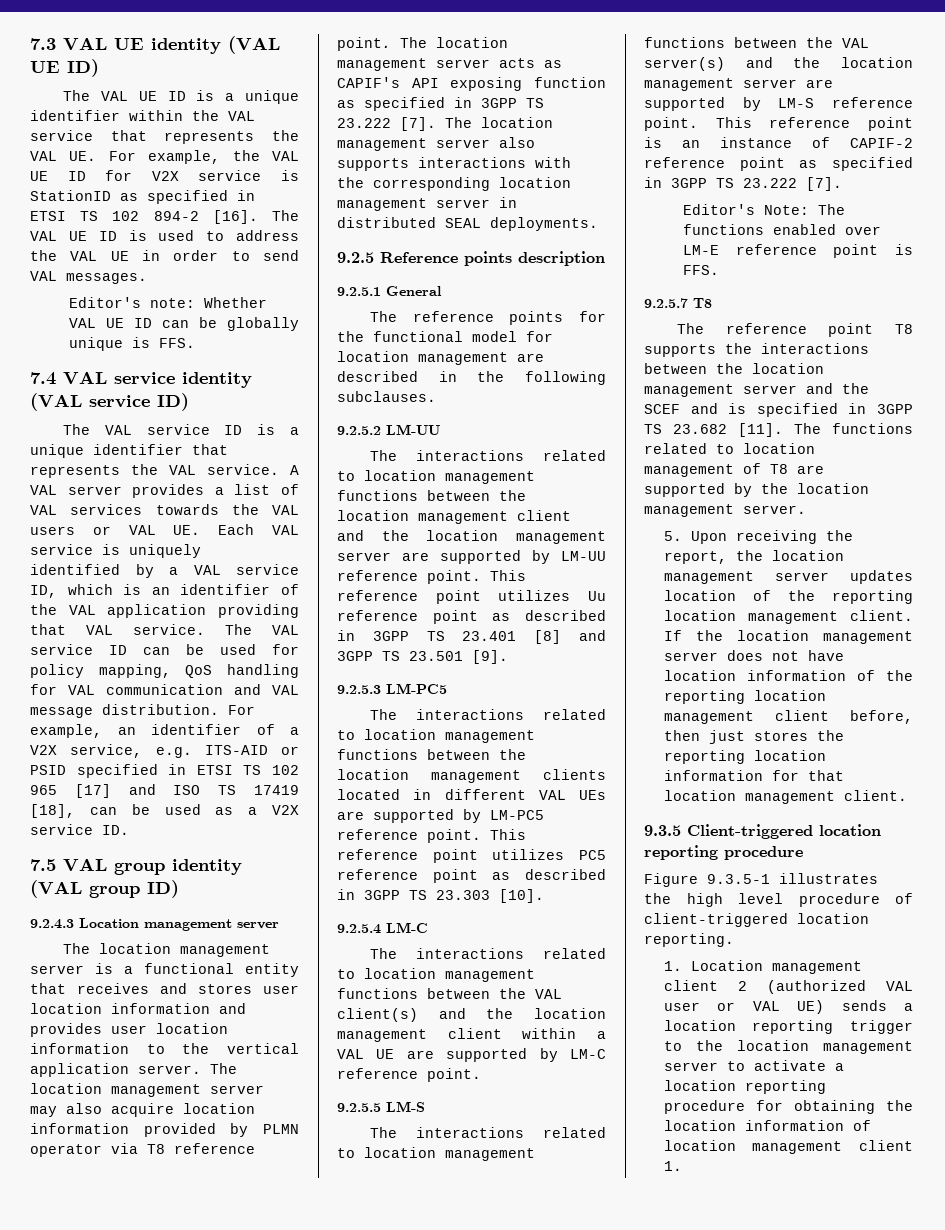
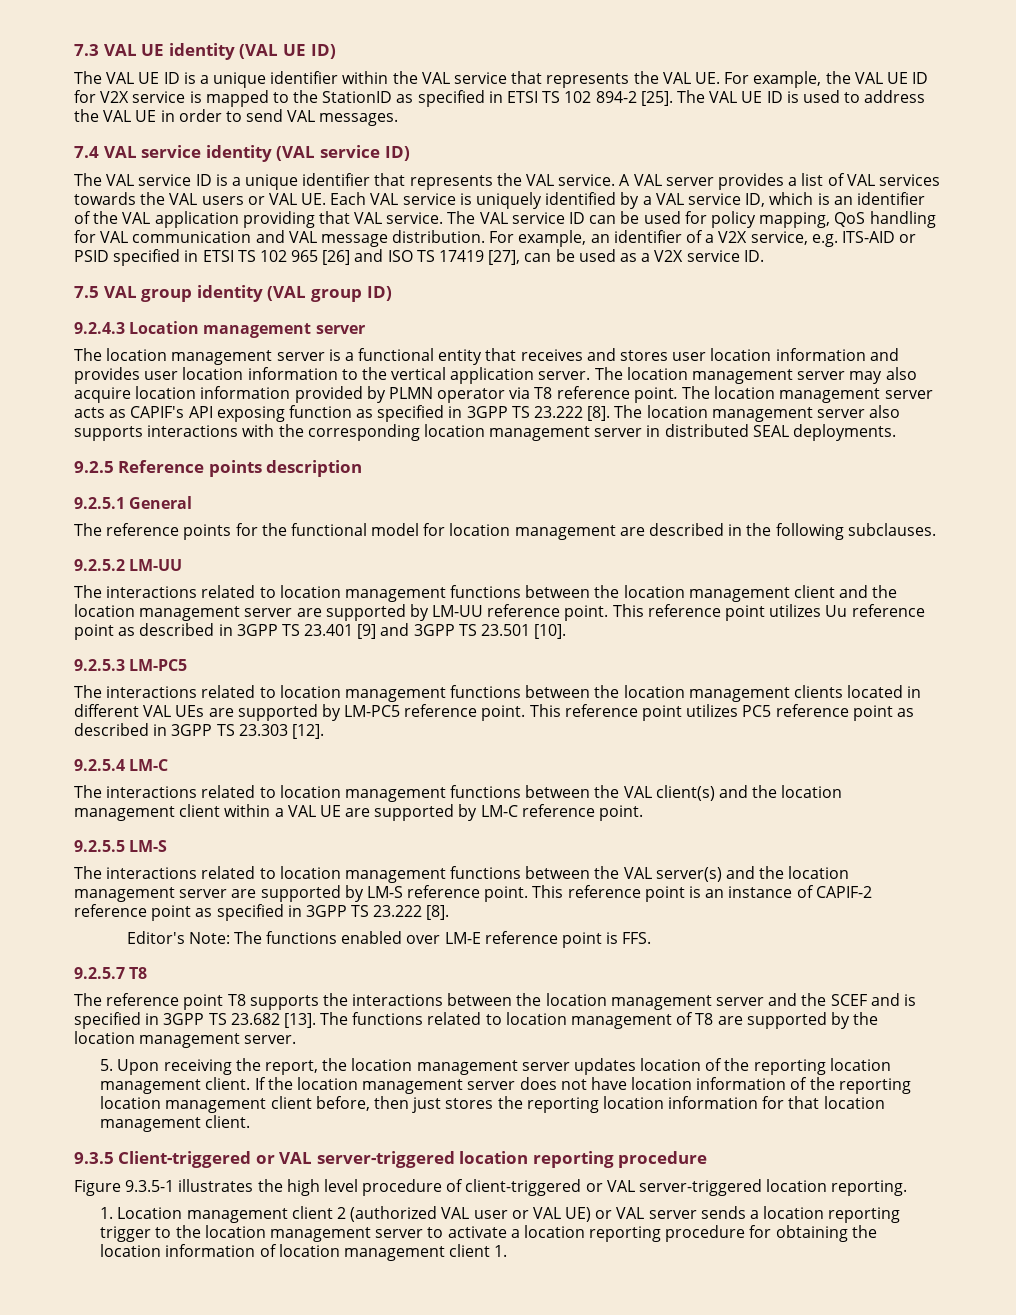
(299, 175) none -> [205,90,319,107] mapped to the
[212,210,258,224] [16]. -> [640,91,673,106] [25].
[69,297,268,308] [69,317,299,331] [69,337,196,351] // Editor's note: Whether VAL UE ID can be globally unique is FFS. -> (399, 119) none
[74,784,111,798] [17] -> [322,250,351,265] [26]
[30,804,75,818] [18], -> [488,250,521,265] [27],
[400,117,436,131] [7]. -> [587,406,611,421] [8].
[534,630,562,644] [8] -> [357,624,377,639] [9]
[472,650,508,664] [9]. -> [534,624,567,639] [10].
[499,889,544,903] [10]. -> [291,724,324,739] [12].
[806,177,842,191] [7]. -> [426,905,450,920] [8].
[738,423,783,437] [11]. -> [283,1013,316,1028] [13].
(813, 831) none -> [255,1151,455,1168] or VAL server-triggered
(788, 920) none -> [585,1179,763,1196] or VAL server-triggered
(825, 1007) none -> [595,1207,697,1219] or VAL server

